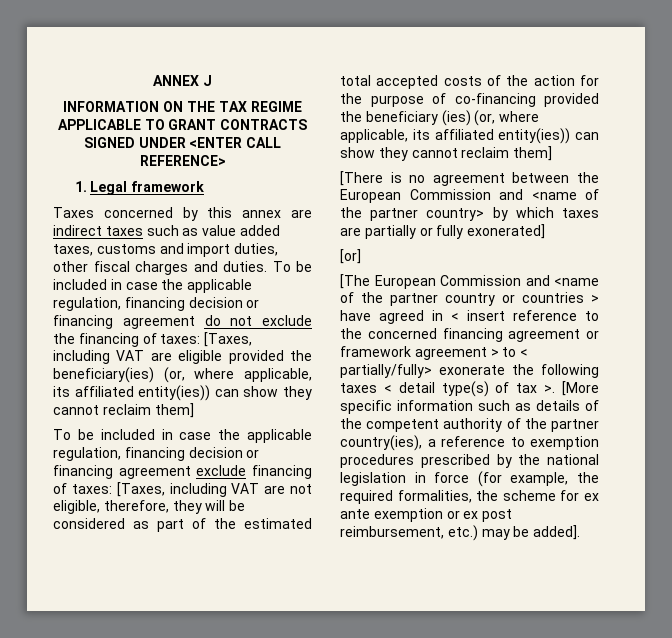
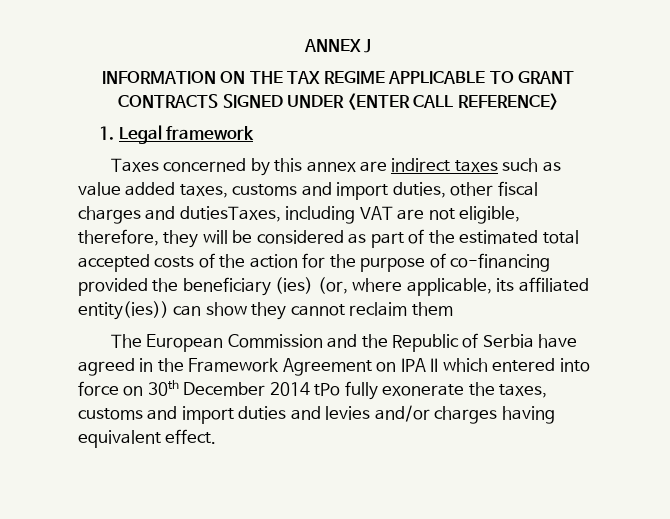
[223,261,312,272] [53,279,253,293] [53,297,260,311] [53,315,312,329] [53,332,253,347] [53,350,312,364] [53,367,312,383] [53,385,312,401] [53,403,194,418] [53,429,312,443] [53,447,260,461] [53,465,312,479] [53,482,165,497] duties. To be included in case the applicable regulation, financing decision or financing agreement do not exclude the financing of taxes: [Taxes, including VAT are eligible provided the beneficiary(ies) (or, where applicable, its affiliated entity(ies)) can show they cannot reclaim them] // To be included in case the applicable regulation, financing decision or financing agreement exclude financing of taxes: [Taxes, -> [179,206,281,222] dutiesTaxes,
[513,146,553,161] [340,171,599,186] [340,189,599,203] [340,207,599,221] [340,224,546,239] [340,249,361,264] [340,274,599,289] [340,292,599,306] [340,310,599,324] [340,328,599,342] [340,346,529,360] [340,364,599,378] [340,381,599,397] [340,400,599,414] [340,418,599,432] [340,435,599,451] [340,454,599,468] [340,471,599,487] [340,490,599,504] [340,508,513,522] [340,525,581,541] them] // [There is no agreement between the European Commission and <name of the partner country> by which taxes are partially or fully exonerated] // [or] // [The European Commission and <name of the partner country or countries > have agreed in < insert reference to the concerned financing agreement or framework agreement > to < partially/fully> exonerate the following taxes < detail type(s) of tax >. [More specific information such as details of the competent authority of the partner country(ies), a reference to exemption procedures prescribed by the national legislation in force (for example, the required formalities, the scheme for ex ante exemption or ex post reimbursement, etc.) may be added]. -> [411,302,453,316] [110,333,578,352] [78,358,590,376] [78,380,548,400] [78,405,555,424] [78,429,217,448] them // The European Commission and the Republic of Serbia have agreed in the Framework Agreement on IPA II which entered into force on 30th December 2014 tPo fully exonerate the taxes, customs and import duties and levies and/or charges having equivalent effect.

